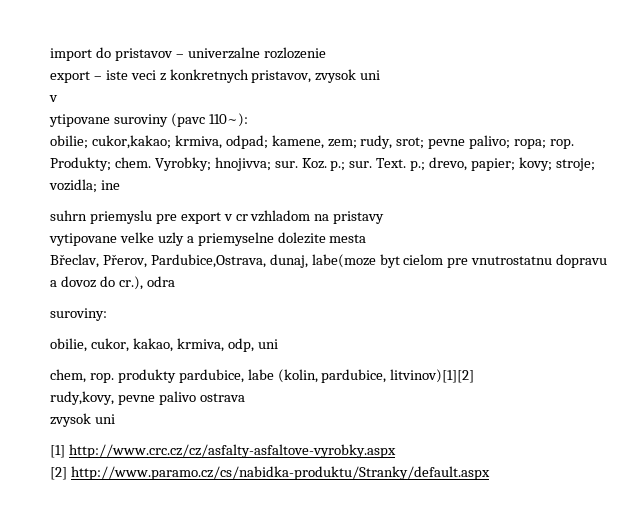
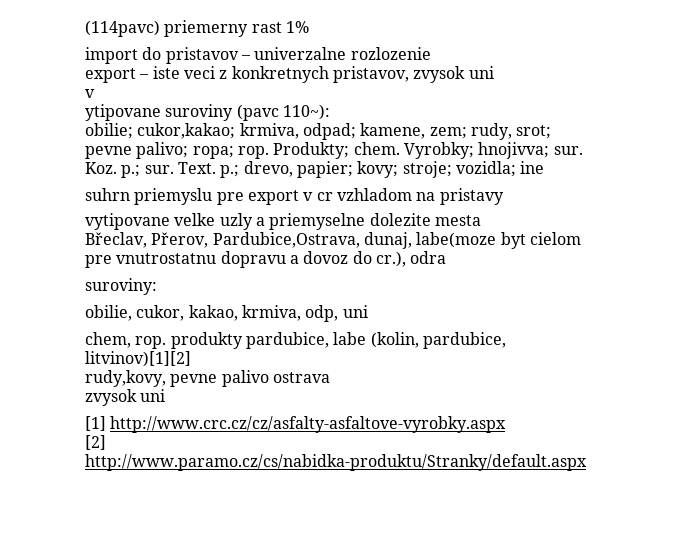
(50, 54) none -> [85,20,309,37] (114pavc) priemerny rast 1% //

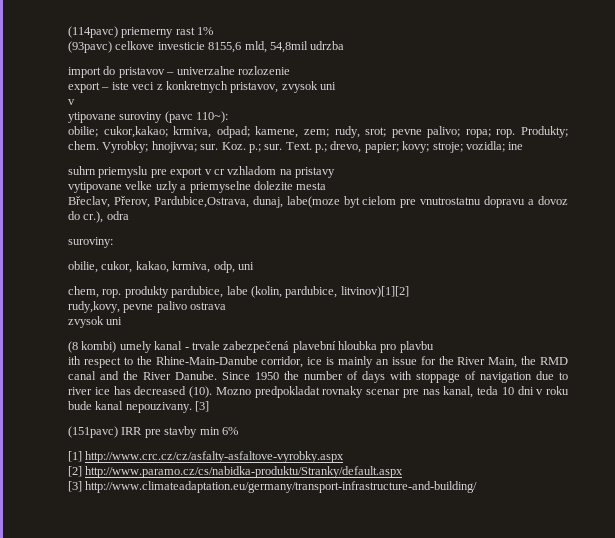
(309, 27) none -> [68,41,345,53] // (93pavc) celkove investicie 8155,6 mld, 54,8mil udrzba
(166, 395) none -> [68,341,434,353] [68,356,568,368] [68,371,568,383] [68,386,569,398] [68,401,210,413] [68,426,238,438] // (8 kombi) umely kanal - trvale zabezpečená plavební hloubka pro plavbu // ith respect to the Rhine-Main-Danube corridor, ice is mainly an issue for the River Main, the RMD canal and the River Danube. Since 1950 the number of days with stoppage of navigation due to river ice has decreased (10). Mozno predpokladat rovnaky scenar pre nas kanal, teda 10 dni v roku bude kanal nepouzivany. [3] // (151pavc) IRR pre stavby min 6%
(587, 462) none -> [68,481,478,493] // [3] http://www.climateadaptation.eu/germany/transport-infrastructure-and-building/

